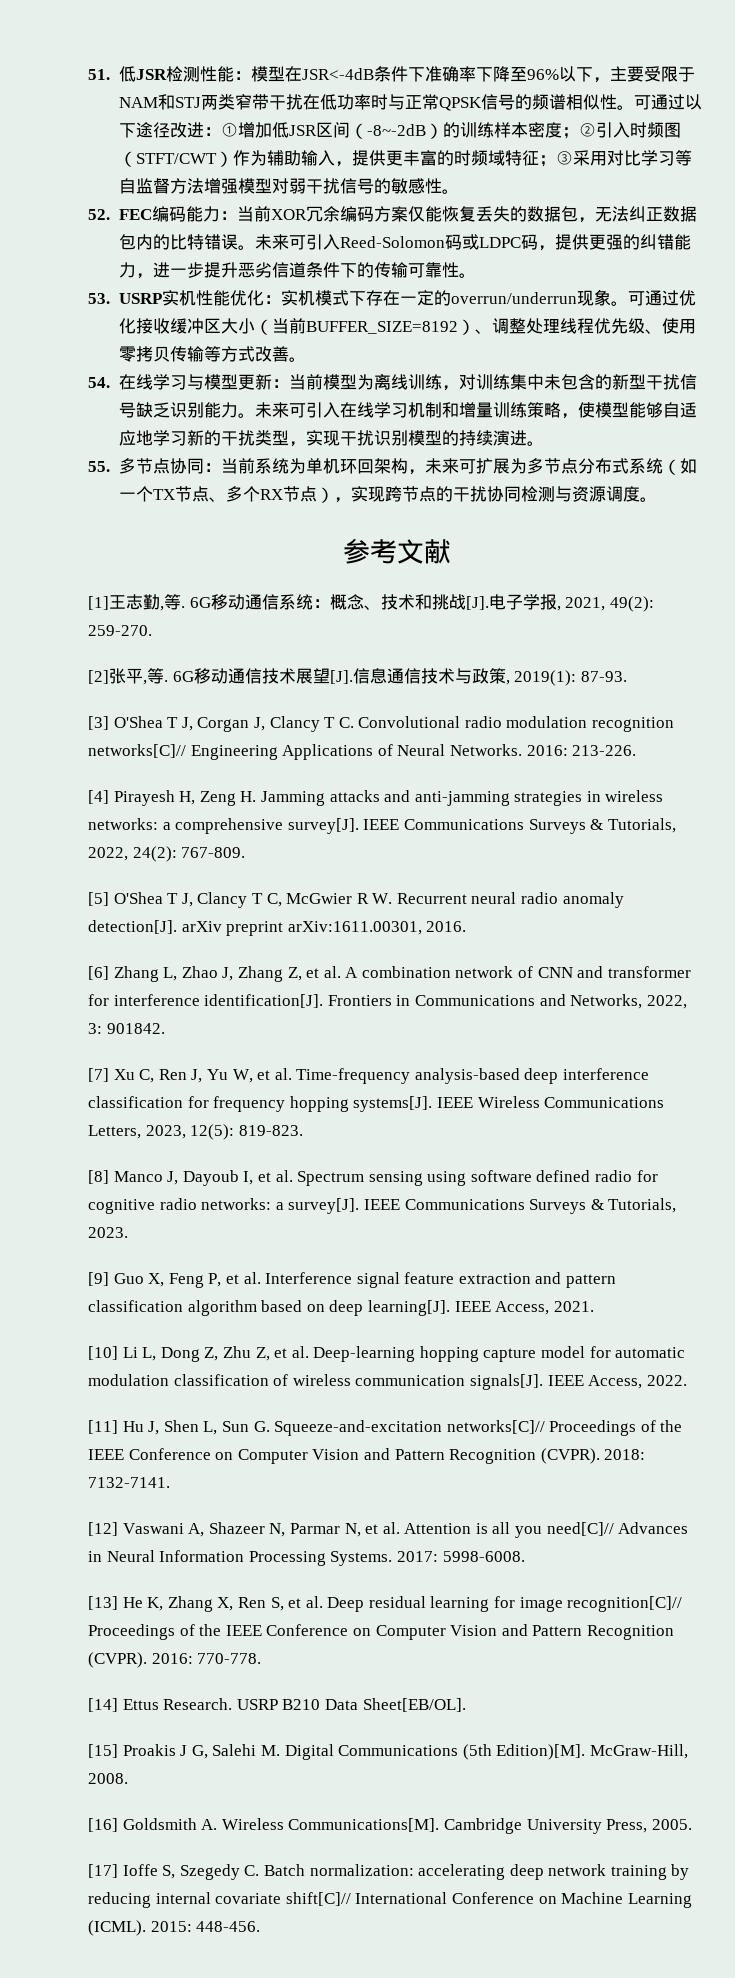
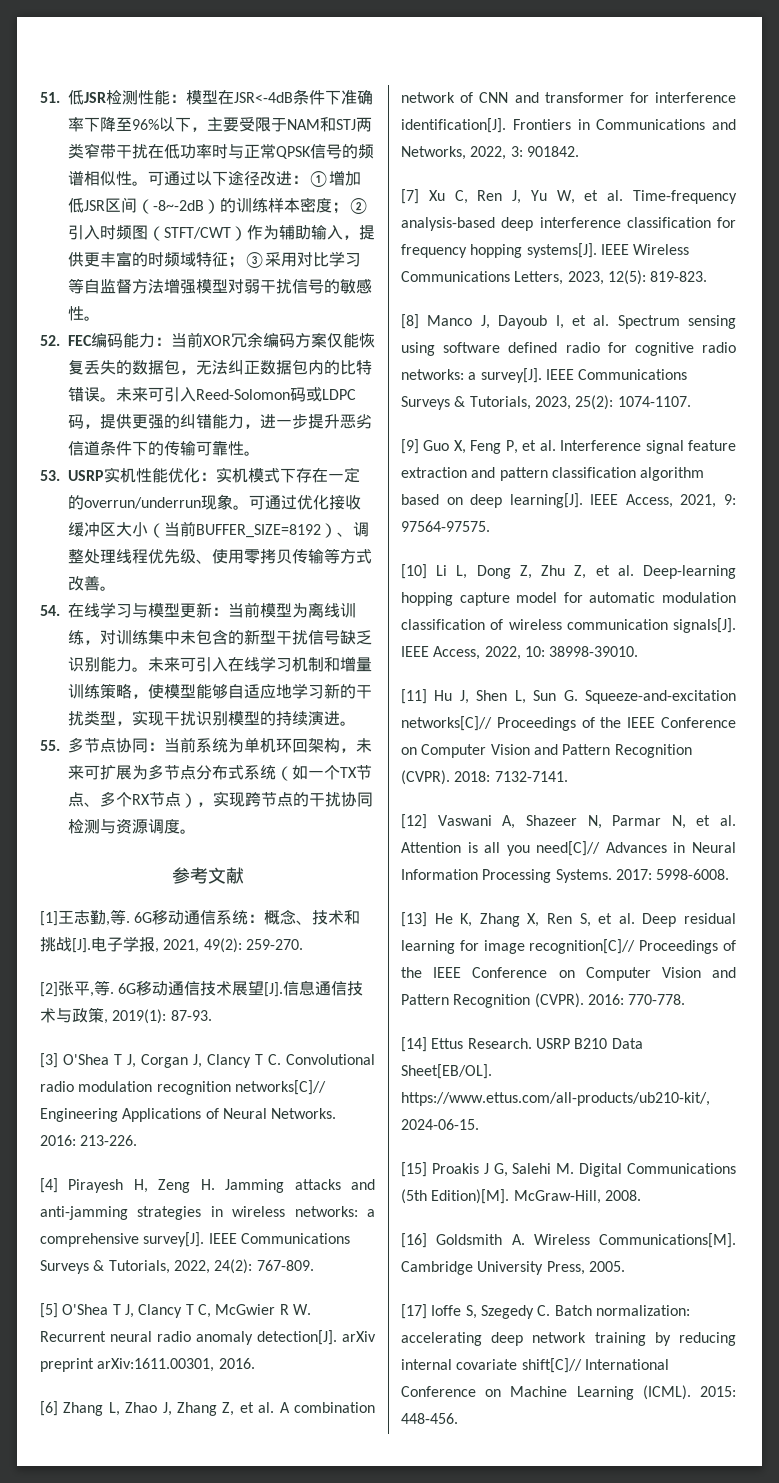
[88,1227,128,1238] 2023. -> [534,395,691,410] 2023, 25(2): 1074-1107.
[553,1301,594,1312] 2021. -> [680,494,736,508] [401,521,490,532] 2021, 9: 97564-97575.
[646,1375,687,1386] 2022. -> [484,646,639,660] 2022, 10: 38998-39010.
(466, 1705) none -> [401,1092,710,1106] [401,1119,479,1130] https://www.ettus.com/all-products/ub210-kit/, 2024-06-15.

